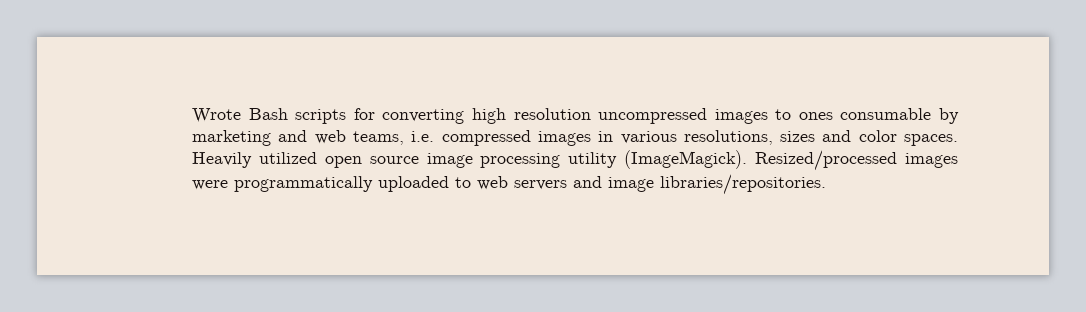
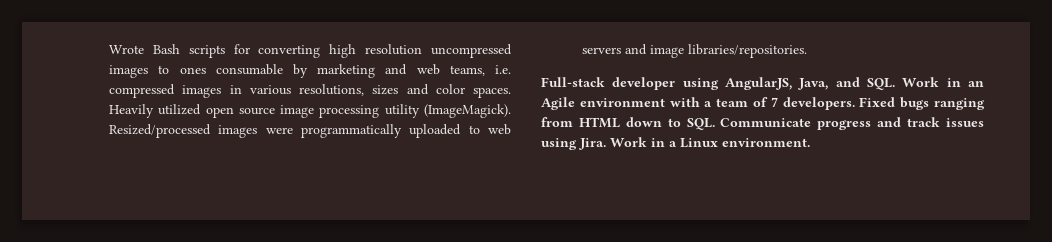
(827, 184) none -> [541,77,984,90] [541,97,985,110] [541,117,985,130] [541,137,810,150] // Full-stack developer using AngularJS, Java, and SQL. Work in an Agile environment with a team of 7 developers. Fixed bugs ranging from HTML down to SQL. Communicate progress and track issues using Jira. Work in a Linux environment.

